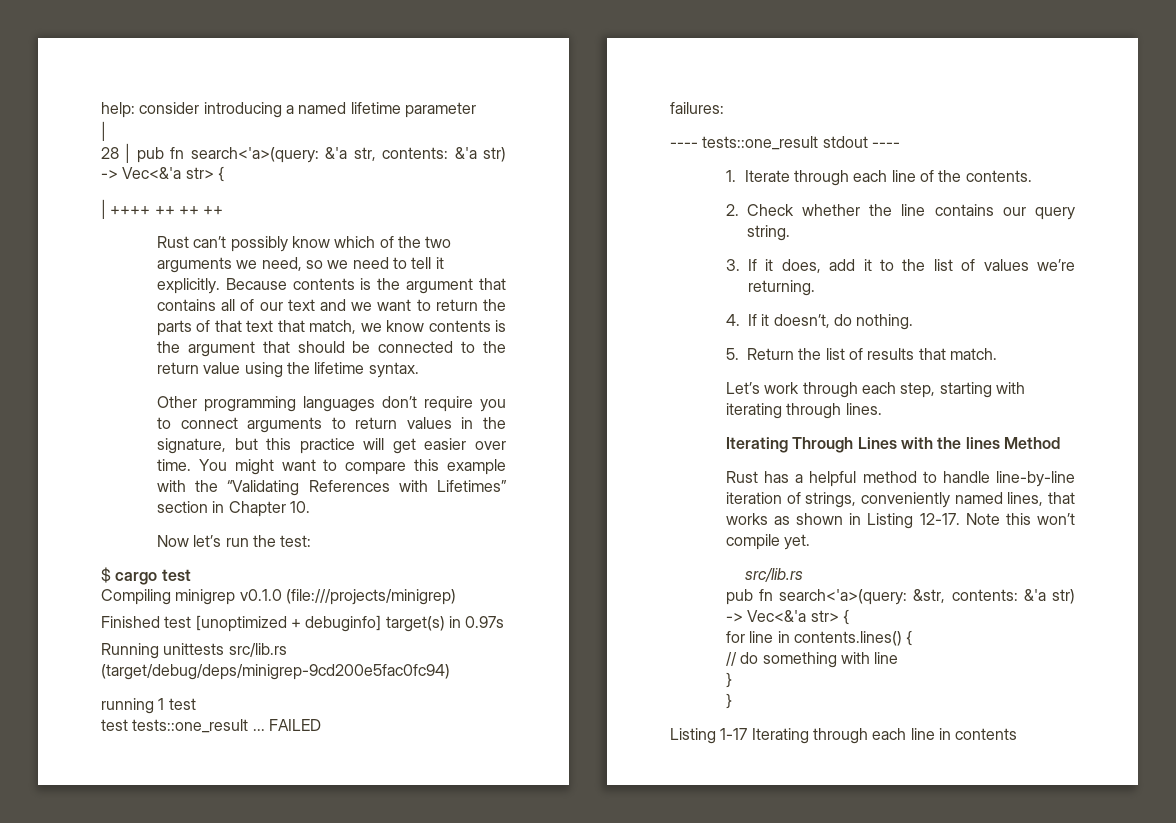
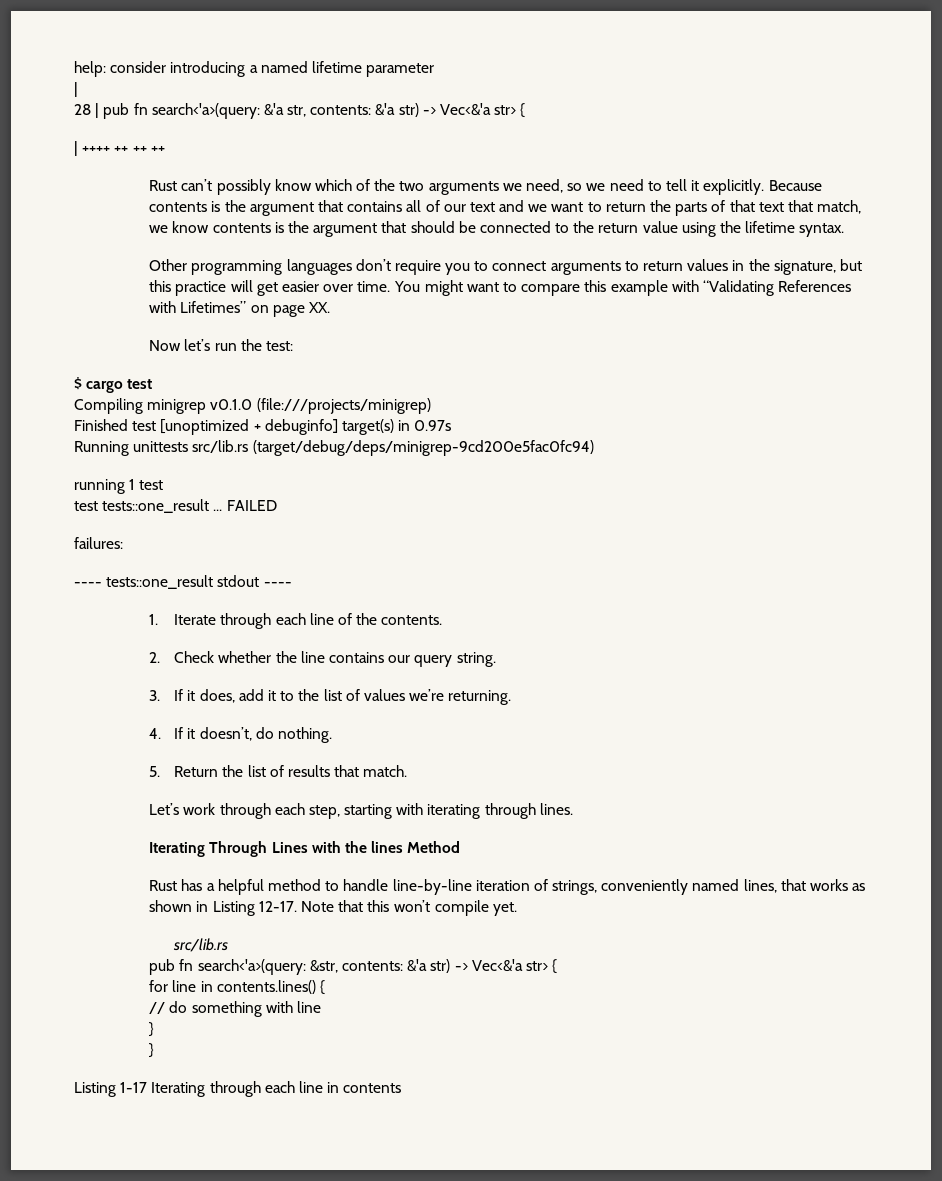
[195,480,219,492] the -> (699, 286) none
[156,501,310,517] section in Chapter 10. -> [250,302,330,317] on page XX.
(1000, 519) none -> [338,900,364,912] that

